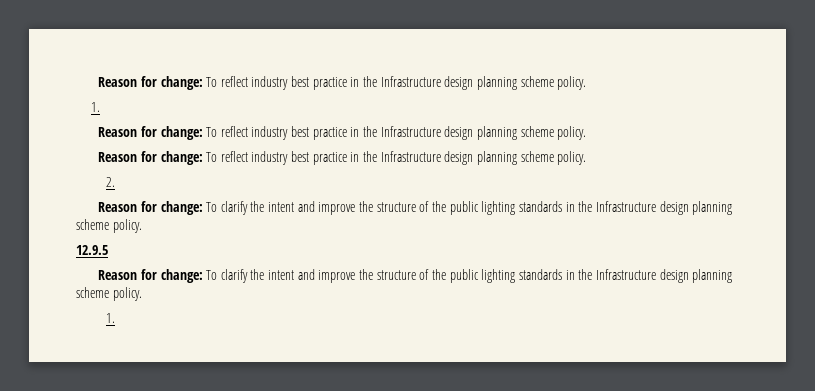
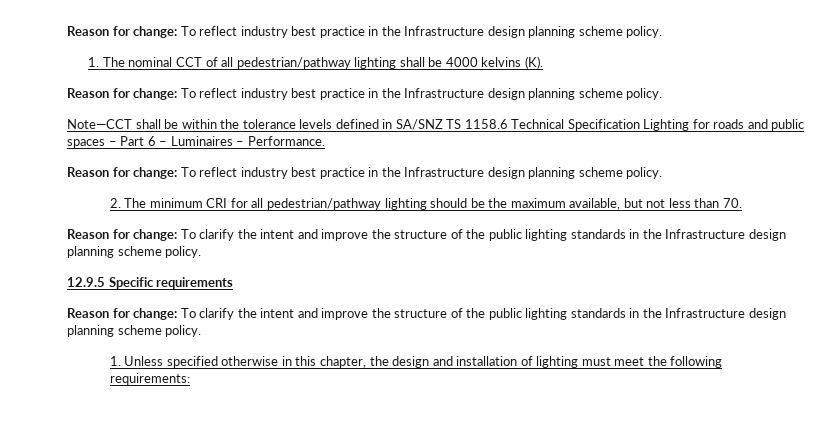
(100, 107) none -> [102,56,543,69] The nominal CCT of all pedestrian/pathway lighting shall be 4000 kelvins (K).
(587, 133) none -> [67,119,805,131] [67,136,325,148] // Note—CCT shall be within the tolerance levels defined in SA/SNZ TS 1158.6 Technical Specification Lighting for roads and public spaces – Part 6 – Luminaires – Performance.
(115, 182) none -> [124,198,742,210] The minimum CRI for all pedestrian/pathway lighting should be the maximum available, but not less than 70.
(108, 250) none -> [108,277,234,289] Specific requirements
(115, 318) none -> [124,356,723,368] [109,373,190,385] Unless specified otherwise in this chapter, the design and installation of lighting must meet the following requirements:

